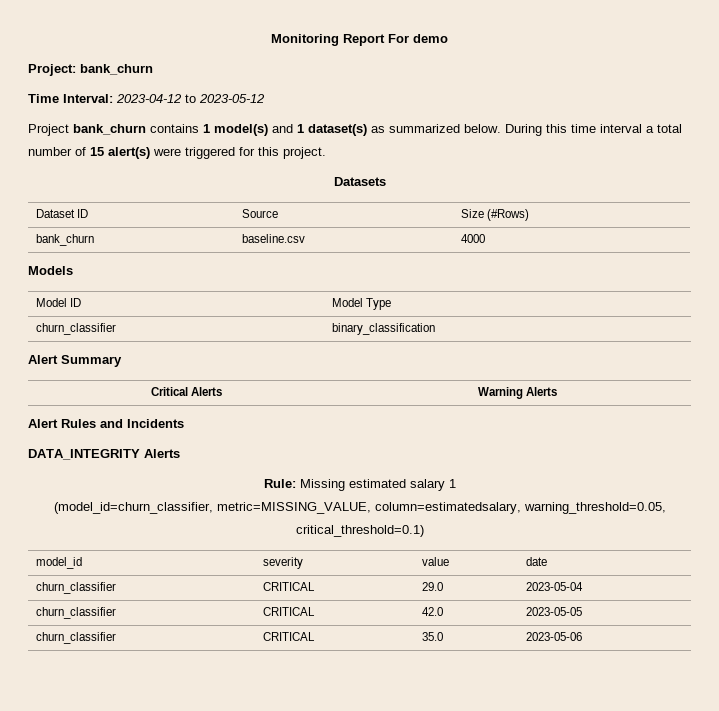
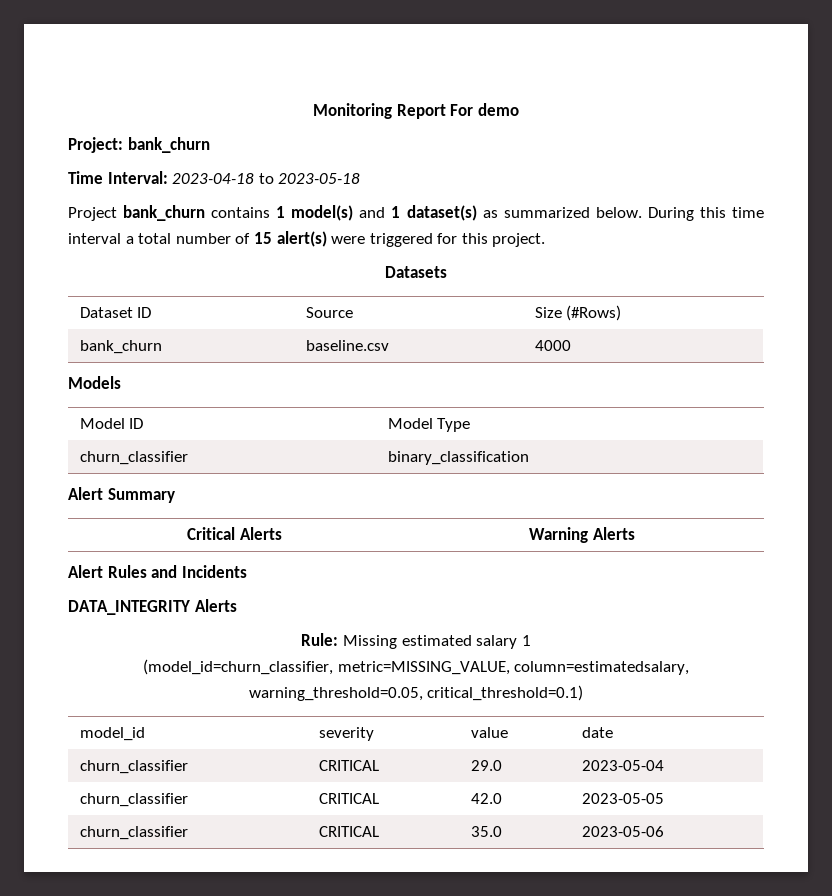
[116,94,265,103] 2023-04-12 to 2023-05-12 -> [172,173,361,184] 2023-04-18 to 2023-05-18

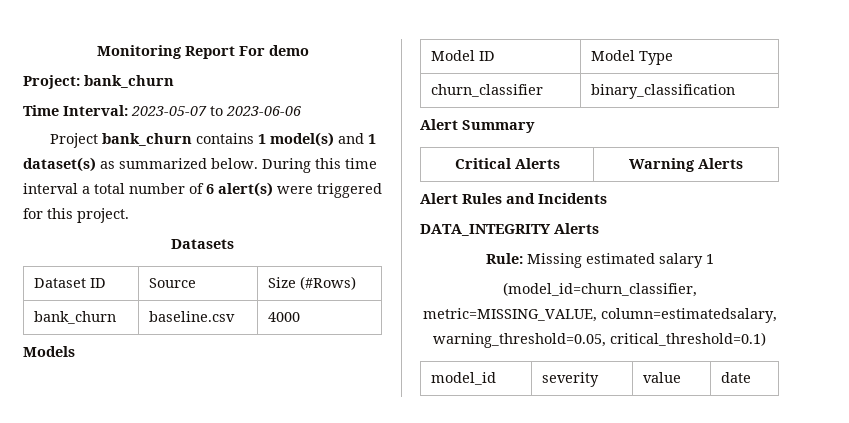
[172,173,361,184] 2023-04-18 to 2023-05-18 -> [131,106,302,116] 2023-05-07 to 2023-06-06
[253,232,272,244] 15 -> [206,184,214,194] 6
[79,760,188,774] [318,760,379,771] [470,760,502,771] [581,760,664,771] [79,793,188,807] [318,793,379,804] [470,793,502,804] [581,793,664,804] [79,826,188,840] [318,826,379,837] [470,826,502,837] [581,826,664,837] // churn_classifier | CRITICAL | 29.0 | 2023-05-04 // churn_classifier | CRITICAL | 42.0 | 2023-05-05 // churn_classifier | CRITICAL | 35.0 | 2023-05-06 -> (752, 377) none

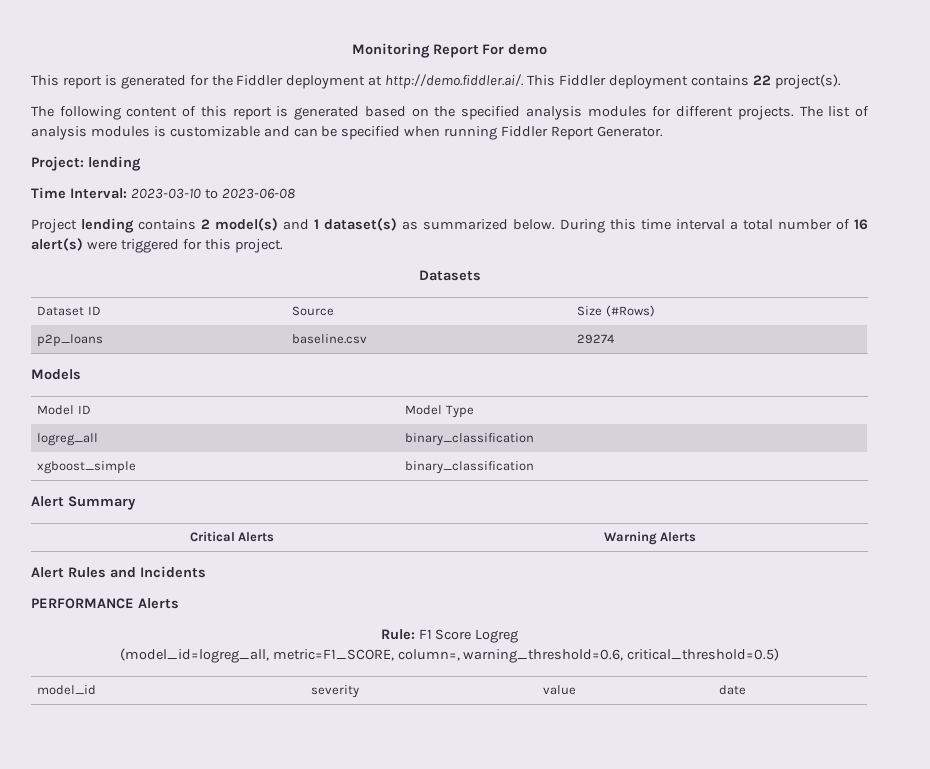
(309, 50) none -> [31,74,841,89] [31,106,869,120] [31,126,663,140] // This report is generated for the Fiddler deployment at http://demo.fiddler.ai/. This Fiddler deployment contains 22 project(s). // The following content of this report is generated based on the specified analysis modules for different projects. The list of analysis modules is customizable and can be specified when running Fiddler Report Generator.
[84,75,174,88] bank_churn -> [87,156,141,171] lending
[131,106,302,116] [49,133,266,148] 2023-05-07 to 2023-06-06 // Project bank_churn contains 1 -> [130,188,295,199] [31,218,210,233] 2023-03-10 to 2023-06-08 // Project lending contains 2
[206,184,214,194] 6 -> [854,219,868,230] 16
[34,311,117,324] bank_churn -> [37,334,104,347] p2p_loans
[268,312,301,322] 4000 -> [577,334,615,344] 29274
[431,84,544,97] churn_classifier -> [37,433,99,446] [405,433,535,446] [37,461,137,474] logreg_all | binary_classification // xgboost_simple
[420,224,551,236] DATA_INTEGRITY -> [31,598,134,609] PERFORMANCE
[526,253,714,268] [502,282,697,297] [422,308,777,323] [433,332,766,348] Missing estimated salary 1 // (model_id=churn_classifier, metric=MISSING_VALUE, column=estimatedsalary, warning_threshold=0.05, critical_threshold=0.1) -> [418,629,519,643] [119,648,780,663] F1 Score Logreg // (model_id=logreg_all, metric=F1_SCORE, column=, warning_threshold=0.6, critical_threshold=0.5)

